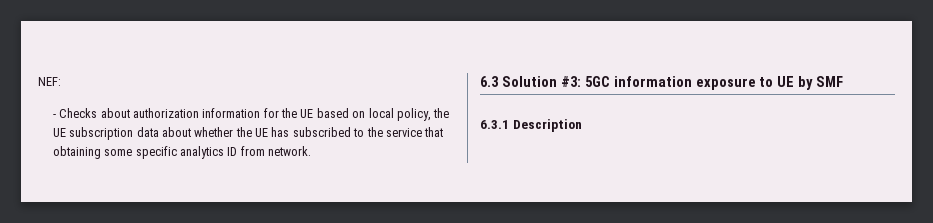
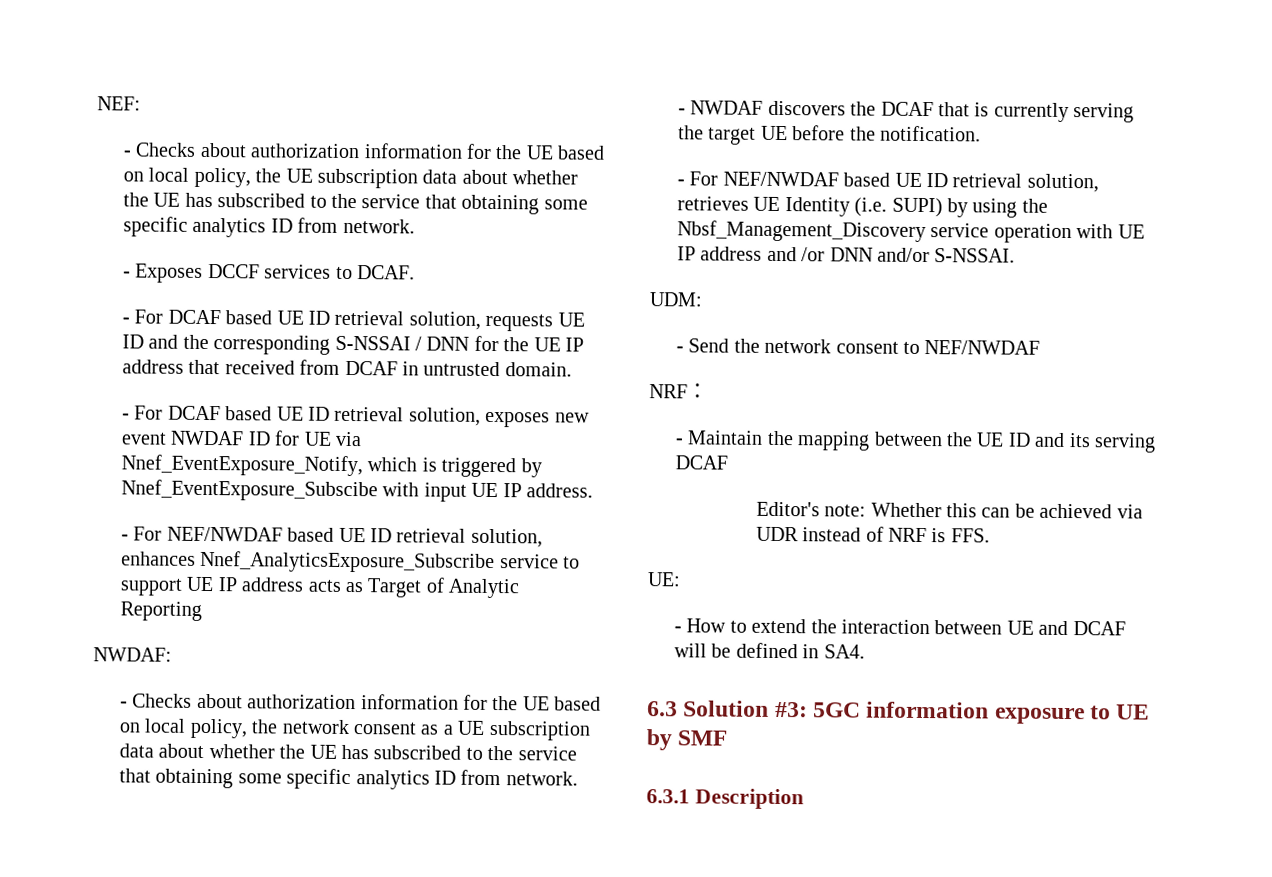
(312, 151) none -> [122,263,415,283] [121,309,585,332] [121,334,584,355] [121,359,572,377] [121,405,590,428] [120,430,362,447] [120,454,542,478] [120,479,593,502] [120,526,543,548] [120,550,581,574] [119,576,521,599] [119,601,202,621] [93,647,172,662] [119,693,602,711] [118,718,591,741] [118,743,577,761] [118,768,578,790] [677,100,1135,123] [677,125,981,145] [676,171,1099,193] [676,196,1048,218] [676,220,1145,244] [676,246,1016,263] [649,292,703,307] [675,338,1041,355] [649,383,708,399] [674,430,1156,453] [674,455,728,470] [755,501,1143,519] [755,526,990,543] [647,572,681,587] [673,618,1126,636] [673,642,865,659] // - Exposes DCCF services to DCAF. // - For DCAF based UE ID retrieval solution, requests UE ID and the corresponding S-NSSAI / DNN for the UE IP address that received from DCAF in untrusted domain. // - For DCAF based UE ID retrieval solution, exposes new event NWDAF ID for UE via Nnef_EventExposure_Notify, which is triggered by Nnef_EventExposure_Subscibe with input UE IP address. // - For NEF/NWDAF based UE ID retrieval solution, enhances Nnef_AnalyticsExposure_Subscribe service to support UE IP address acts as Target of Analytic Reporting // NWDAF: // - Checks about authorization information for the UE based on local policy, the network consent as a UE subscription data about whether the UE has subscribed to the service that obtaining some specific analytics ID from network. // - NWDAF discovers the DCAF that is currently serving the target UE before the notification. // - For NEF/NWDAF based UE ID retrieval solution, retrieves UE Identity (i.e. SUPI) by using the Nbsf_Management_Discovery service operation with UE IP address and /or DNN and/or S-NSSAI. // UDM: // - Send the network consent to NEF/NWDAF // NRF： // - Maintain the mapping between the UE ID and its serving DCAF // Editor's note: Whether this can be achieved via UDR instead of NRF is FFS. // UE: // - How to extend the interaction between UE and DCAF will be defined in SA4.

